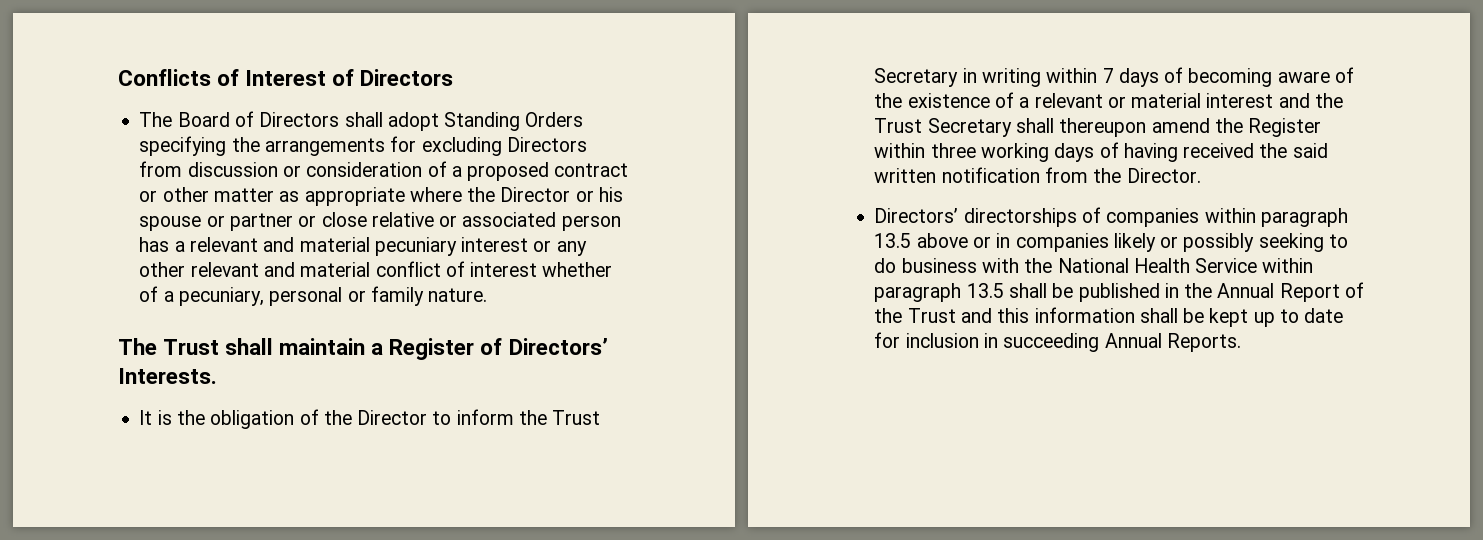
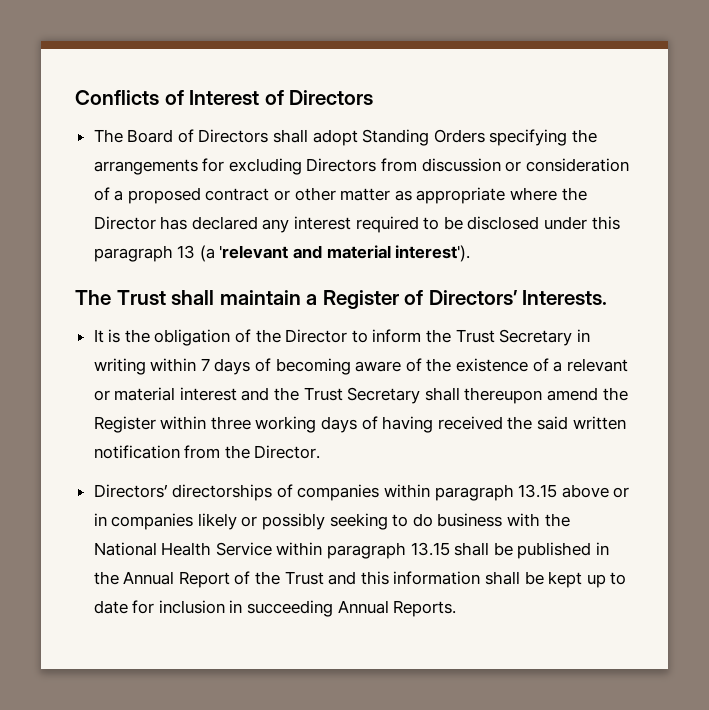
[575,187,623,202] [139,212,621,231] [139,237,587,256] [139,261,613,277] [139,286,488,306] or his spouse or partner or close relative or associated person has a relevant and material pecuniary interest or any other relevant and material conflict of interest whether of a pecuniary, personal or family nature. -> [160,216,620,233] [93,245,471,262] has declared any interest required to be disclosed under this paragraph 13 (a 'relevant and material interest').
[874,233,912,248] 13.5 -> [518,484,558,498] 13.15
[966,283,1004,298] 13.5 -> [410,542,450,556] 13.15

